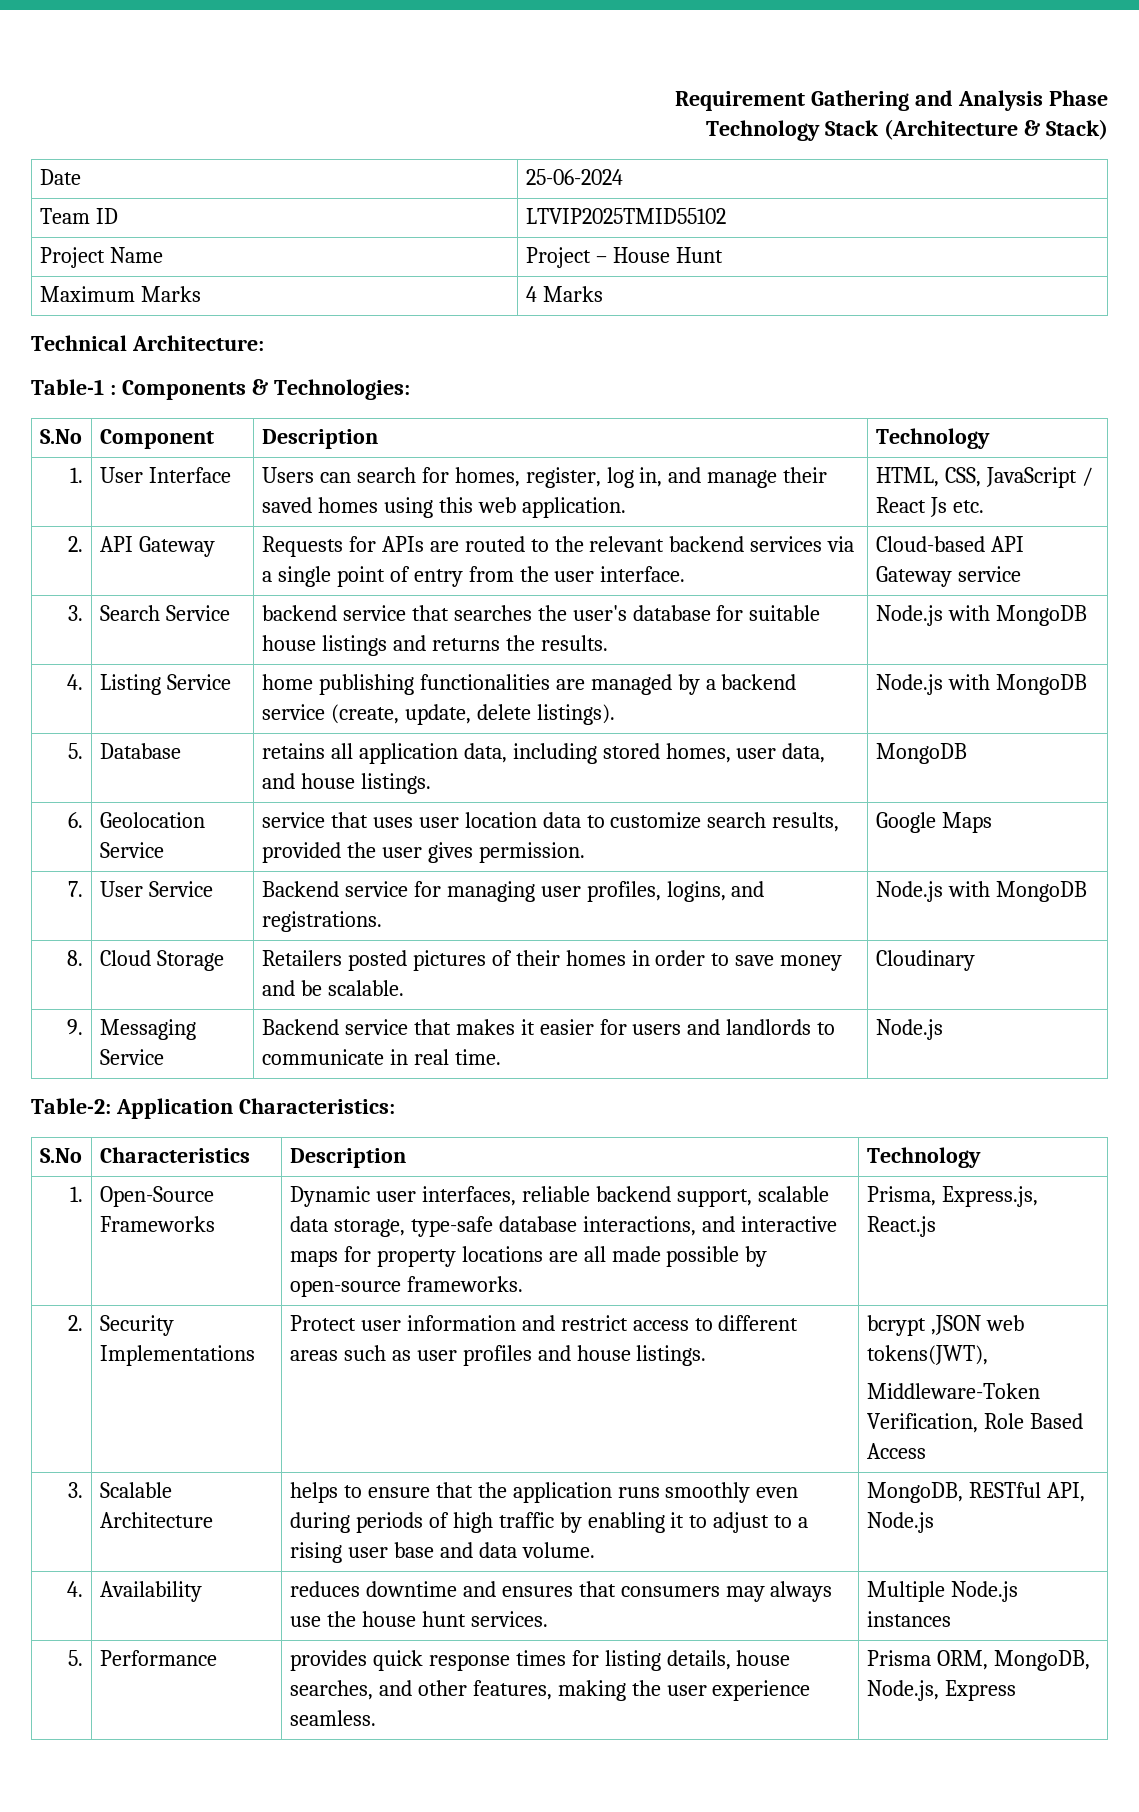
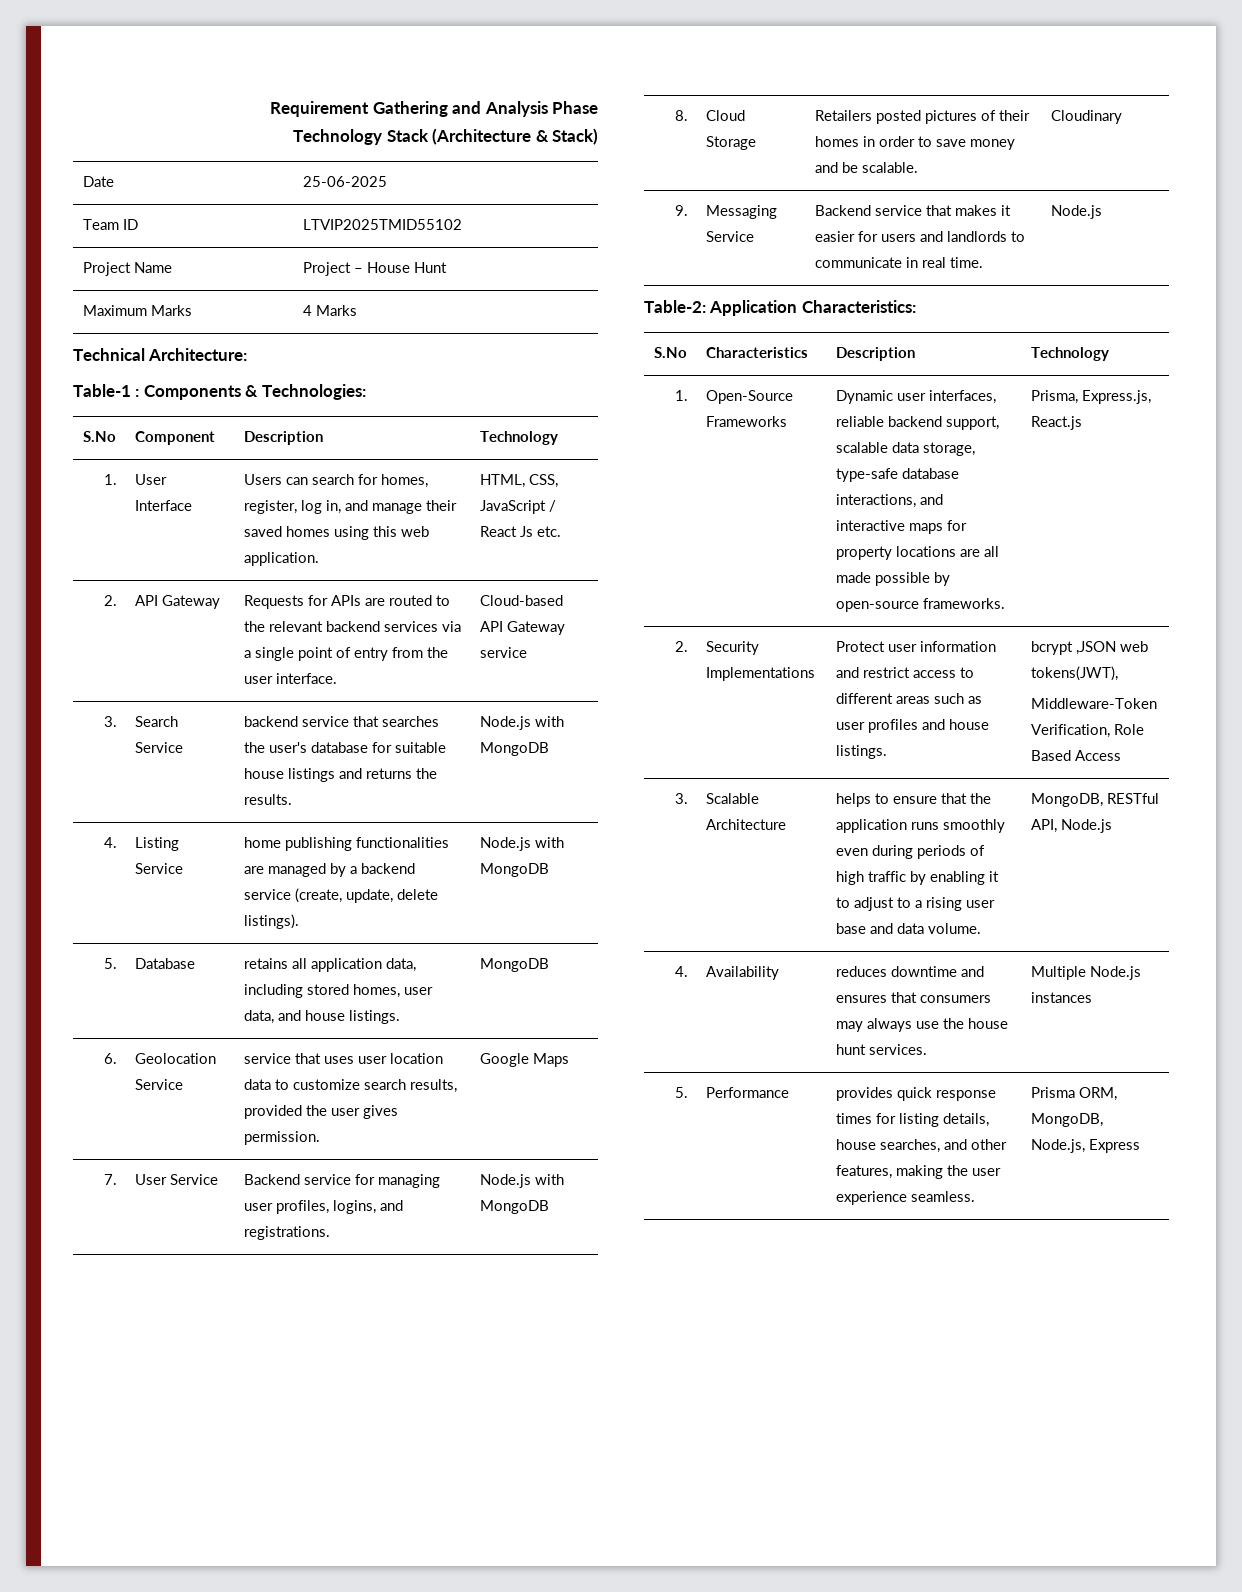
[525,169,623,185] 25-06-2024 -> [302,176,387,187] 25-06-2025

